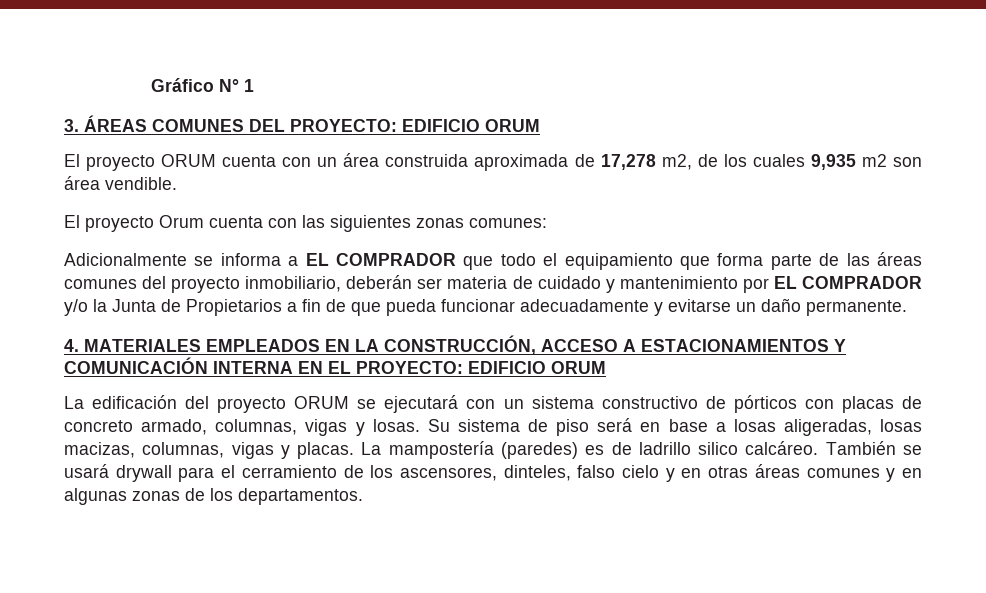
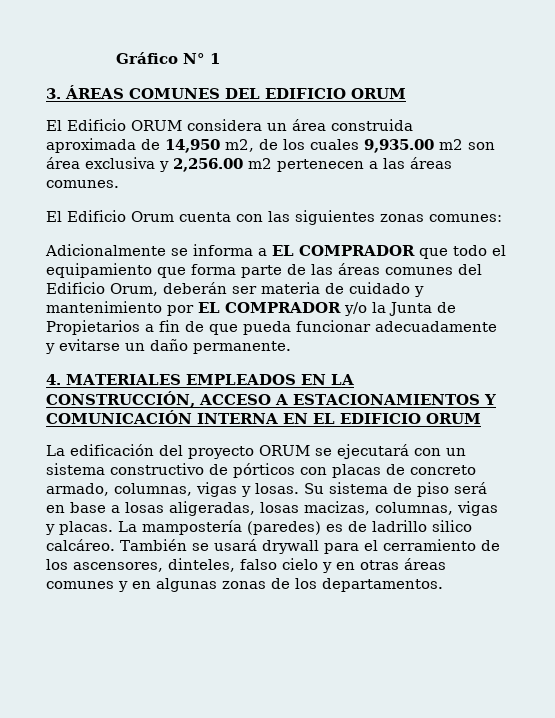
[290,119,397,132] PROYECTO: -> (260, 93) none
[86,154,312,171] proyecto ORUM cuenta con -> [67,119,262,131] Edificio ORUM considera
[600,154,656,170] 17,278 -> [165,139,220,153] 14,950
[810,154,856,170] 9,935 -> [364,139,434,153] 9,935.00
[105,177,177,190] [64,215,154,232] vendible. // El proyecto -> [85,157,452,172] [46,180,119,188] [46,210,126,222] exclusiva y 2,256.00 m2 pertenecen a las áreas comunes. // El Edificio
[171,276,342,293] proyecto inmobiliario, -> [46,282,158,296] Edificio Orum,
[356,361,463,374] PROYECTO: -> (335, 418) none

